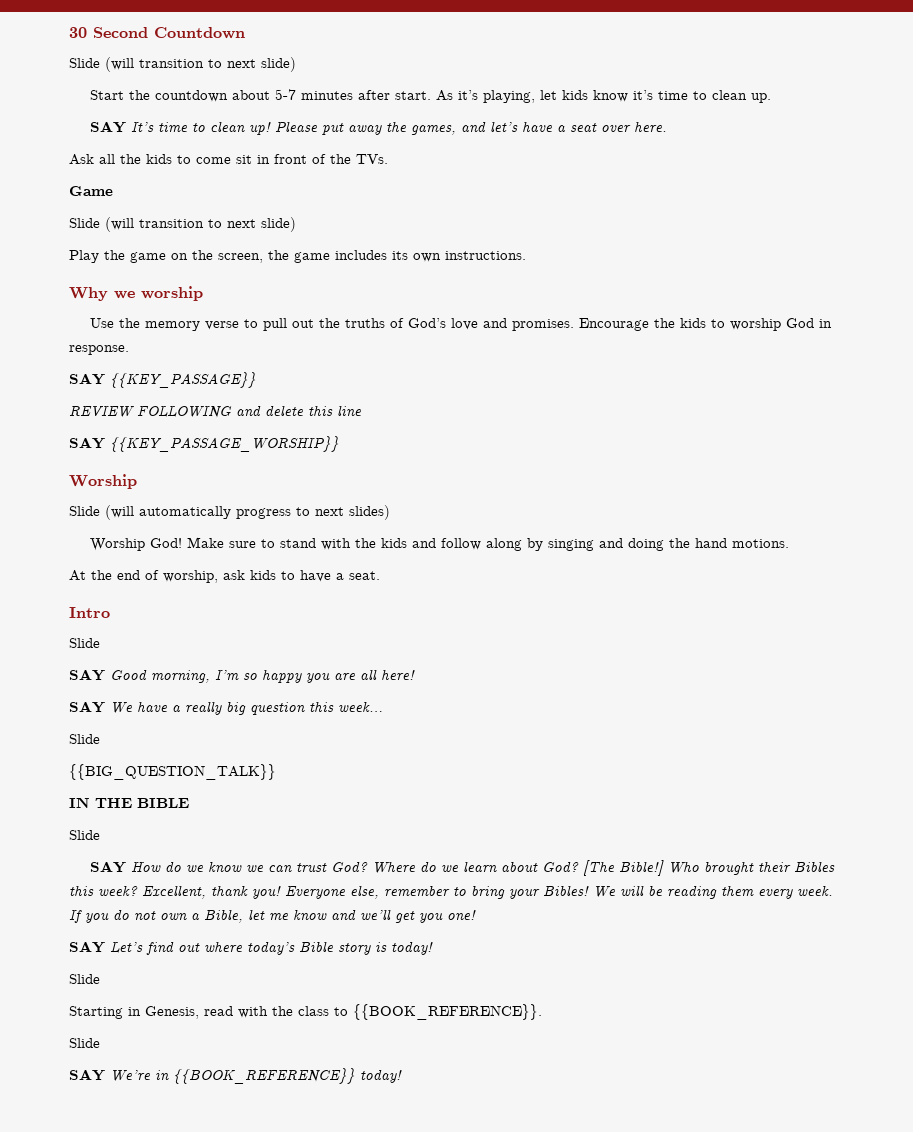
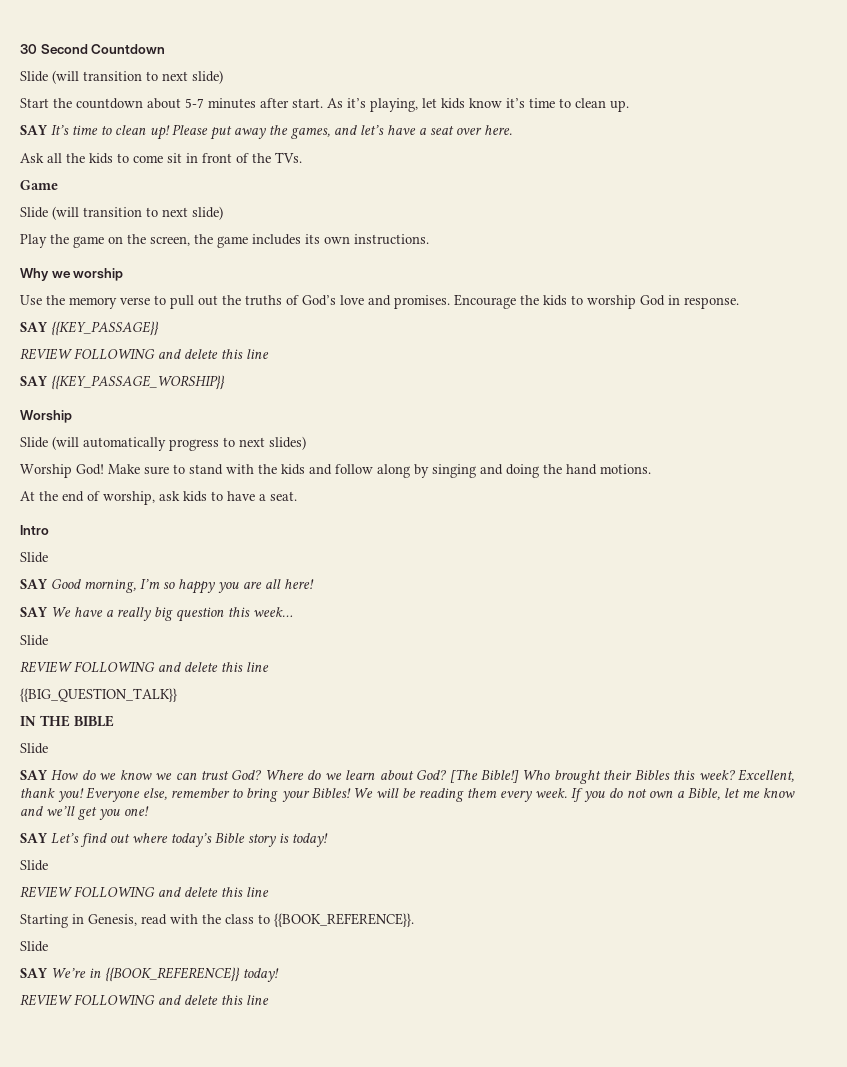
(100, 739) none -> [20,661,269,673] // REVIEW FOLLOWING and delete this line
(100, 979) none -> [20,886,269,898] // REVIEW FOLLOWING and delete this line
(402, 1076) none -> [20,994,269,1006] // REVIEW FOLLOWING and delete this line

